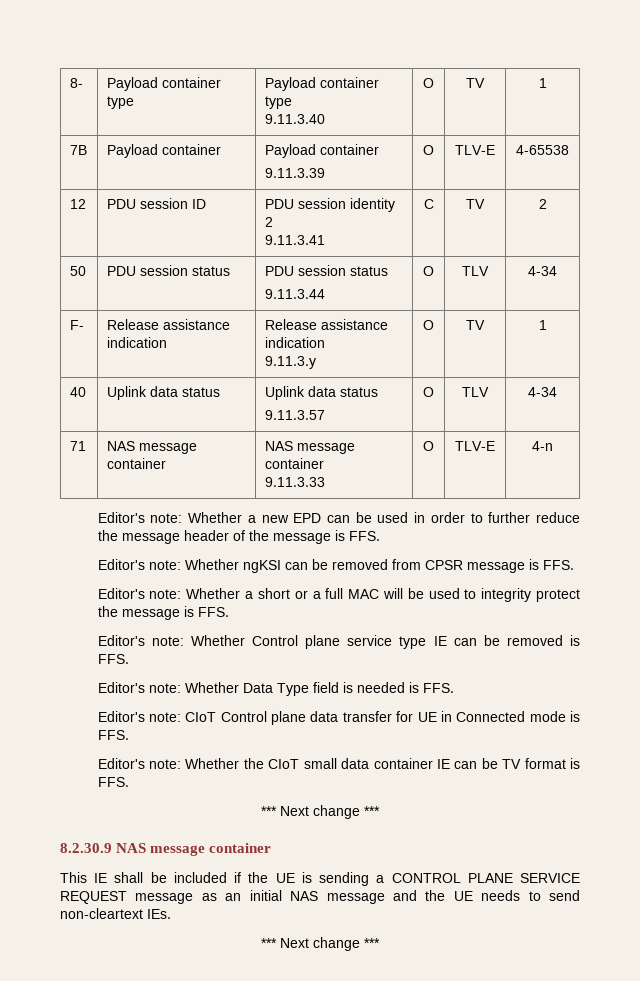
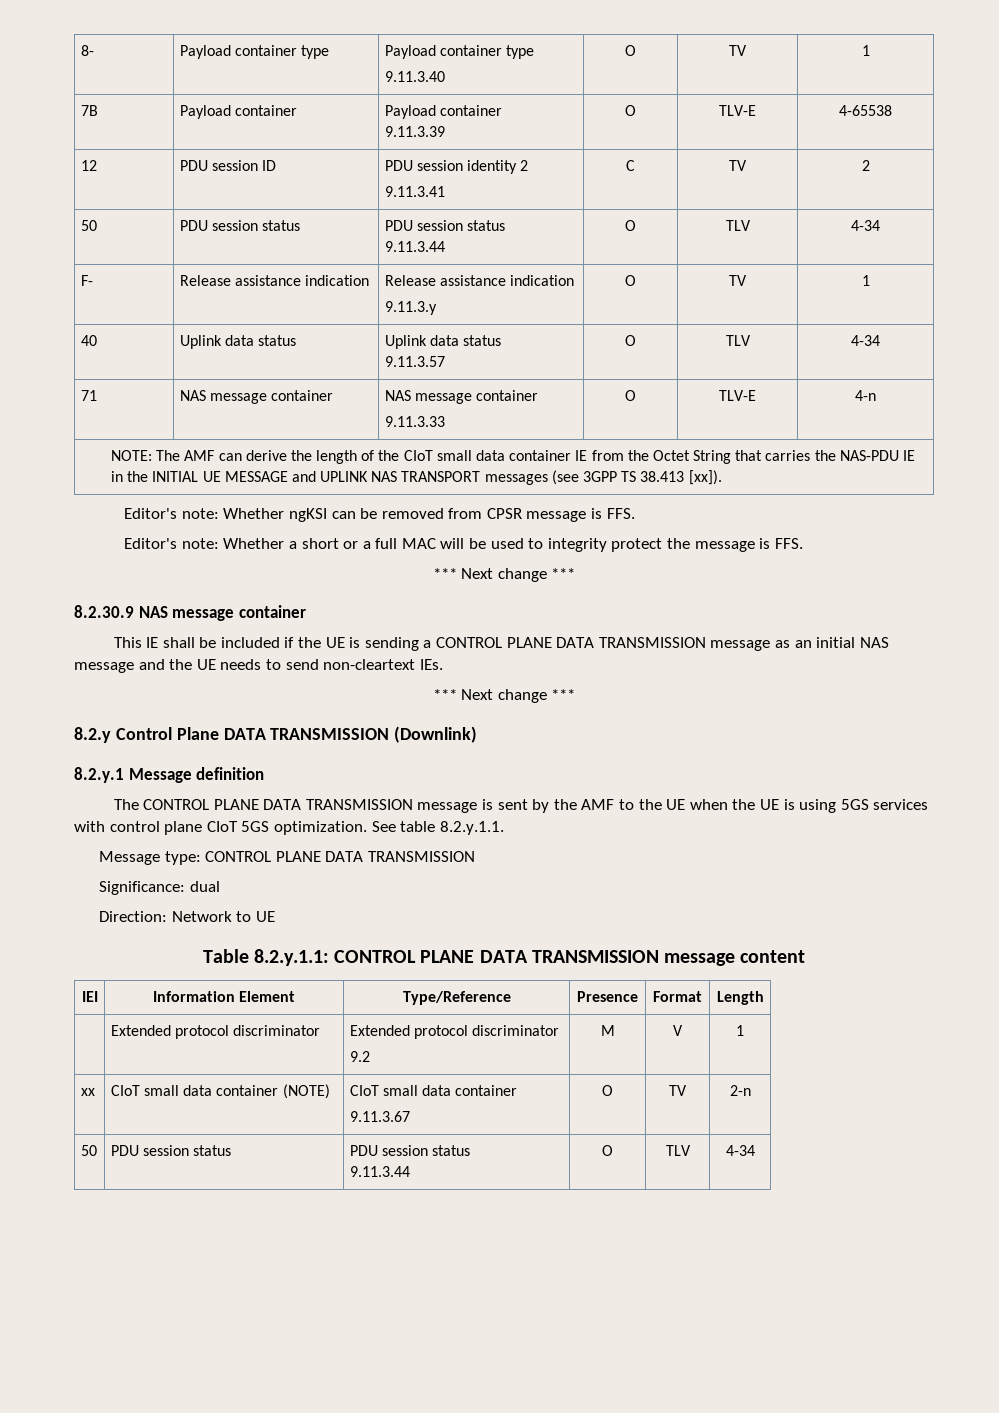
[97,512,580,523] [97,530,380,544] // Editor's note: Whether a new EPD can be used in order to further reduce the message header of the message is FFS. -> [110,450,916,464] [110,470,722,485] // NOTE: The AMF can derive the length of the CIoT small data container IE from the Octet String that carries the NAS-PDU IE in the INITIAL UE MESSAGE and UPLINK NAS TRANSPORT messages (see 3GPP TS 38.413 [xx]).
[97,635,581,649] [97,654,129,664] [97,682,454,696] [97,711,581,725] [97,730,129,740] [97,758,581,769] [97,777,129,787] // Editor's note: Whether Control plane service type IE can be removed is FFS. // Editor's note: Whether Data Type field is needed is FFS. // Editor's note: CIoT Control plane data transfer for UE in Connected mode is FFS. // Editor's note: Whether the CIoT small data container IE can be TV format is FFS. -> (803, 543) none
[520,873,580,883] [60,891,127,904] SERVICE REQUEST -> [556,637,706,648] DATA TRANSMISSION
(380, 943) none -> [74,726,478,743] [74,767,265,783] [113,799,929,813] [74,821,504,835] [99,851,476,865] [99,881,220,895] [99,911,275,922] [202,949,806,966] [81,991,98,1002] [152,991,296,1002] [402,991,511,1005] [577,991,638,1002] [653,991,702,1002] [716,991,764,1005] [110,1025,321,1039] [349,1025,560,1039] [349,1051,370,1062] [600,1025,615,1036] [673,1025,683,1036] [736,1025,744,1036] [80,1088,95,1096] [110,1084,330,1099] [349,1085,518,1096] [349,1111,410,1122] [602,1085,613,1096] [669,1085,687,1096] [729,1085,751,1096] [80,1145,97,1156] [110,1145,232,1156] [349,1145,471,1156] [349,1166,410,1177] [602,1145,613,1156] [665,1145,691,1156] [725,1145,755,1156] // 8.2.y Control Plane DATA TRANSMISSION (Downlink) // 8.2.y.1 Message definition // The CONTROL PLANE DATA TRANSMISSION message is sent by the AMF to the UE when the UE is using 5GS services with control plane CIoT 5GS optimization. See table 8.2.y.1.1. // Message type: CONTROL PLANE DATA TRANSMISSION // Significance: dual // Direction: Network to UE // Table 8.2.y.1.1: CONTROL PLANE DATA TRANSMISSION message content // IEI | Information Element | Type/Reference | Presence | Format | Length // | Extended protocol discriminator | Extended protocol discriminator // 9.2 | M | V | 1 // xx | CIoT small data container (NOTE) | CIoT small data container // 9.11.3.67 | O | TV | 2-n // 50 | PDU session status | PDU session status // 9.11.3.44 | O | TLV | 4-34

